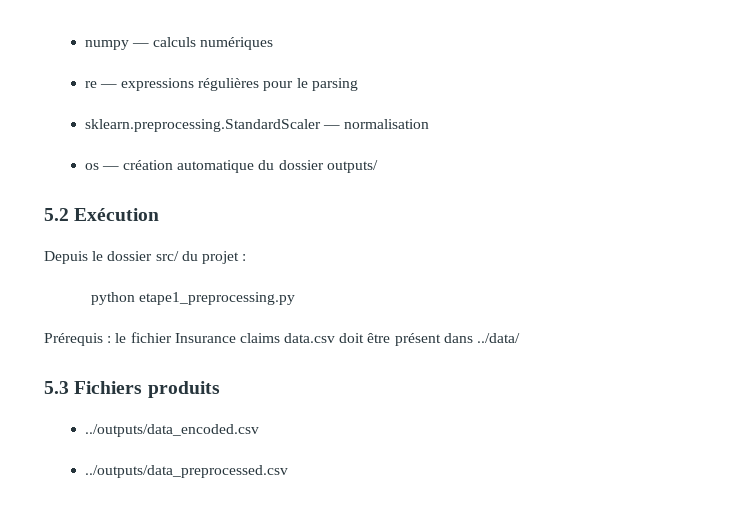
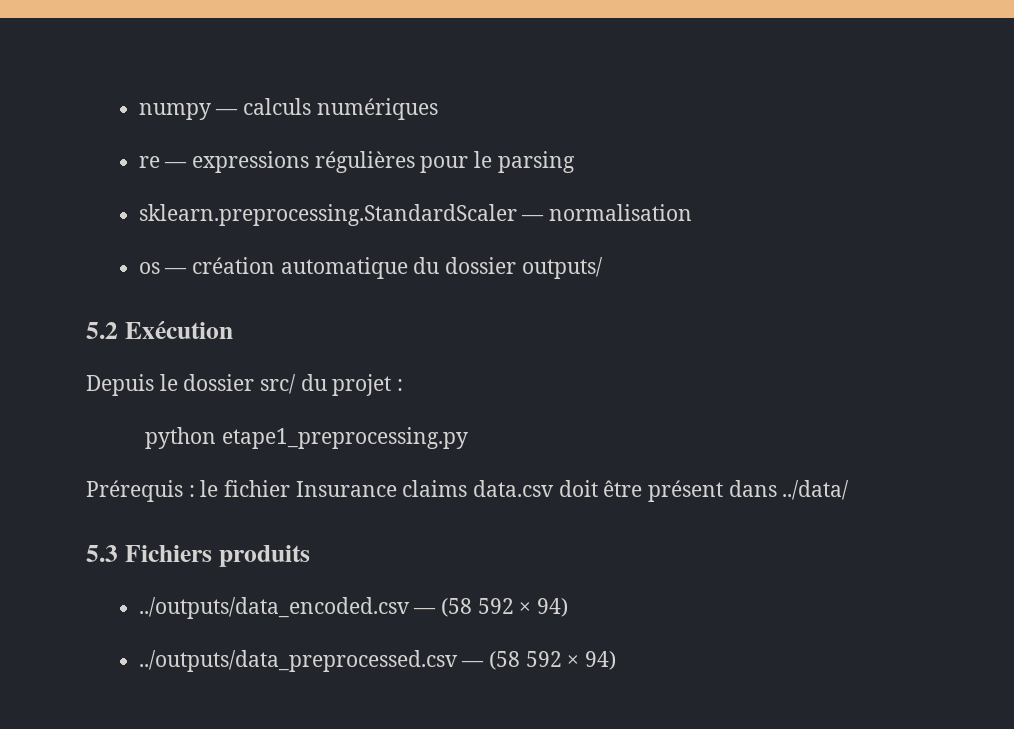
[84,465,288,478] // ../outputs/data_preprocessed.csv -> [413,598,569,617] [138,650,617,672] — (58 592 × 94) // ../outputs/data_preprocessed.csv — (58 592 × 94)

